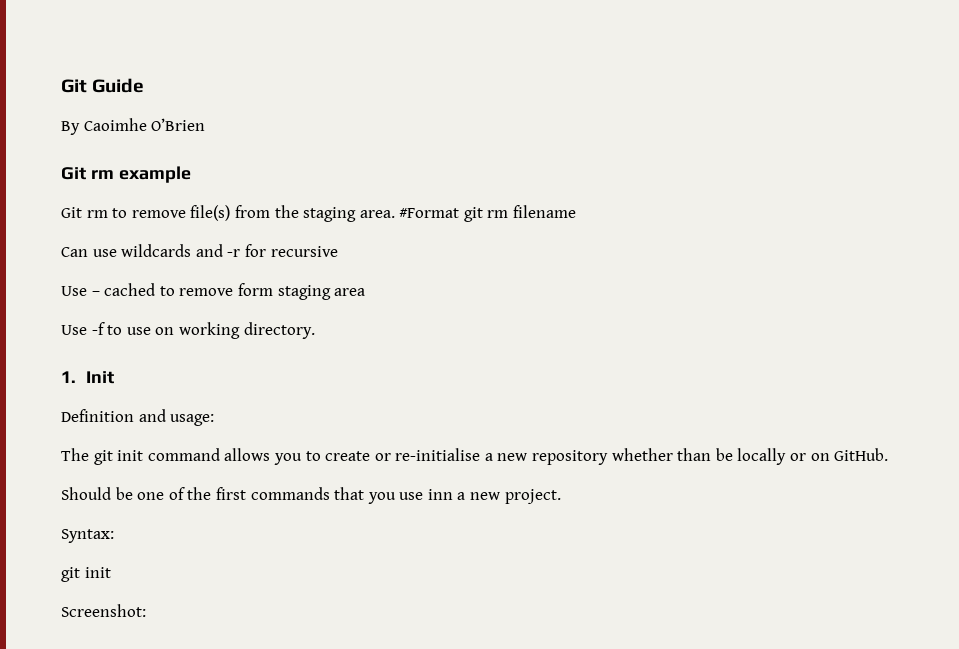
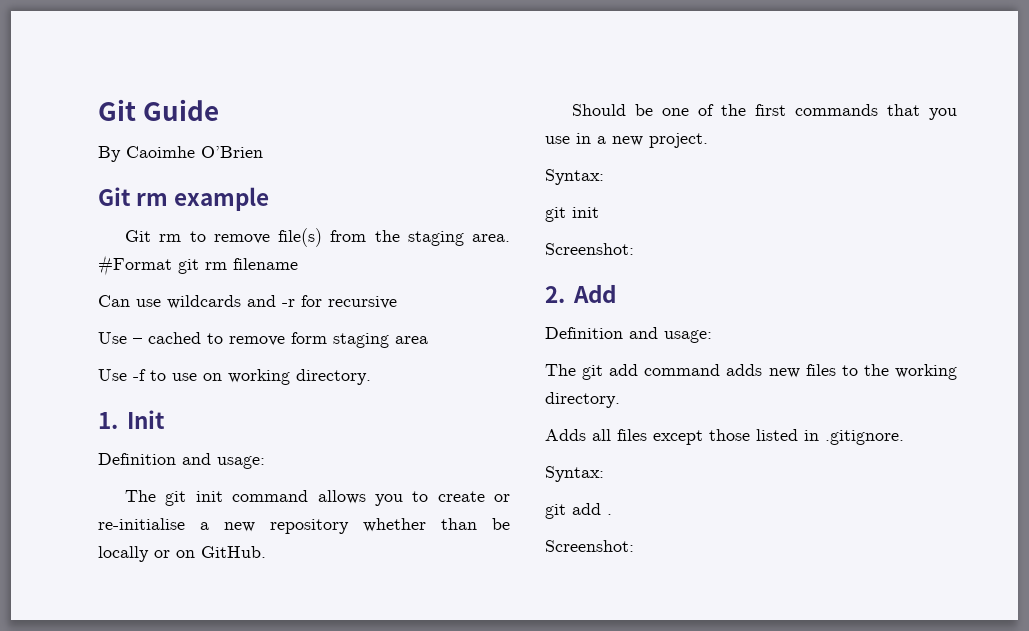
[427,489,453,500] inn -> [576,133,591,144] in
(146, 610) none -> [545,284,616,303] [545,327,712,343] [545,364,957,380] [545,392,620,408] [545,429,904,445] [545,466,604,482] [545,503,612,519] [545,540,634,552] // 2. Add // Definition and usage: // The git add command adds new files to the working directory. // Adds all files except those listed in .gitignore. // Syntax: // git add . // Screenshot:

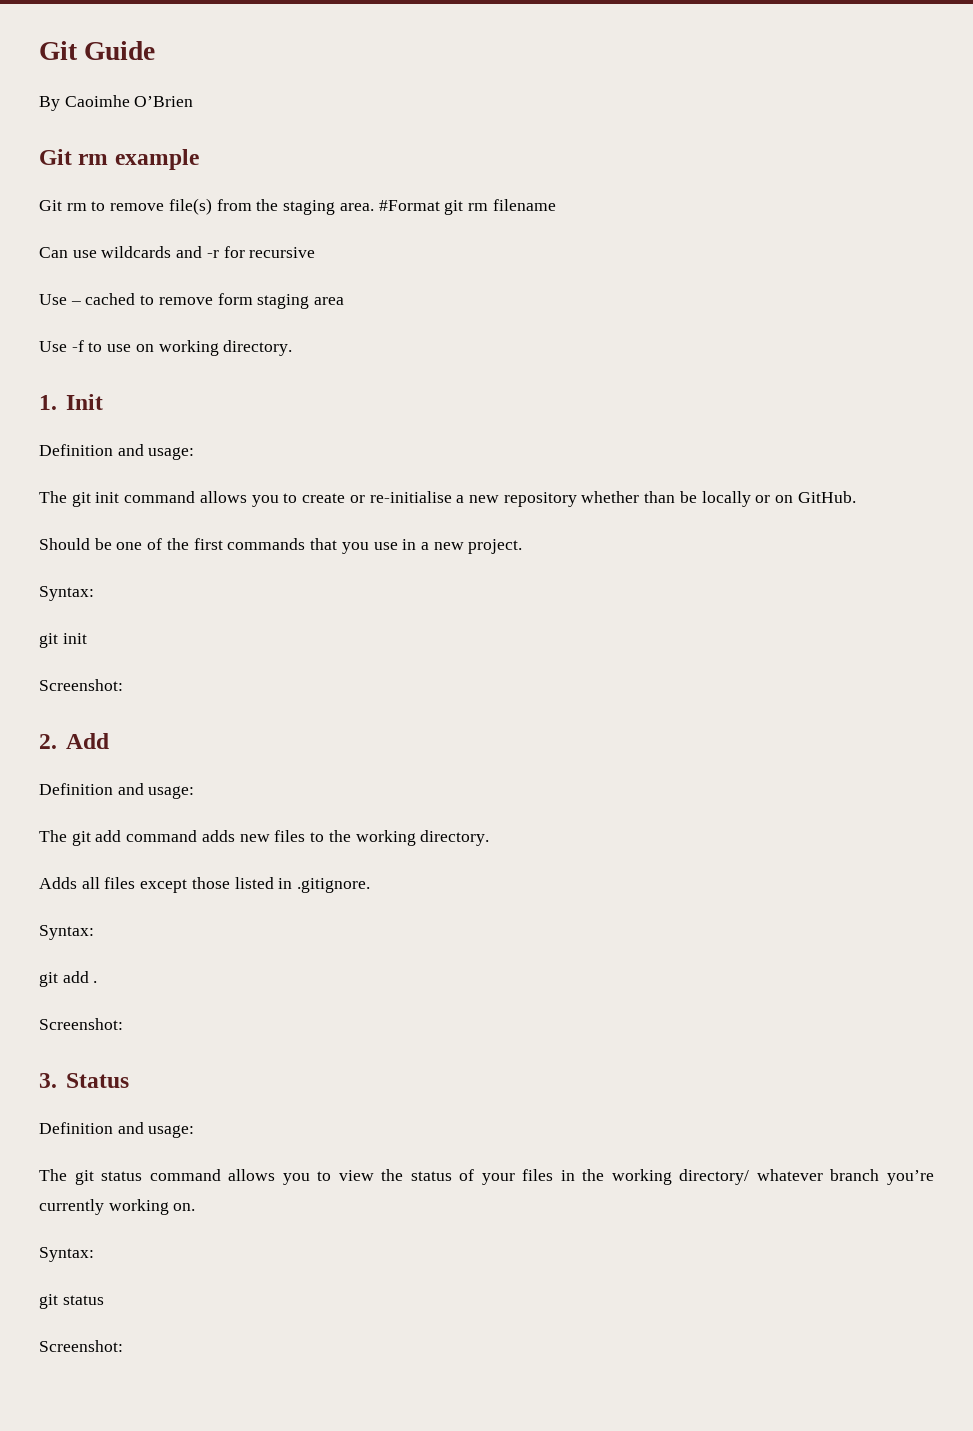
(634, 546) none -> [39,1073,129,1088] [39,1122,195,1138] [39,1169,934,1185] [39,1199,196,1215] [39,1247,94,1262] [39,1294,104,1309] [39,1340,123,1352] // 3. Status // Definition and usage: // The git status command allows you to view the status of your files in the working directory/ whatever branch you’re currently working on. // Syntax: // git status // Screenshot:

